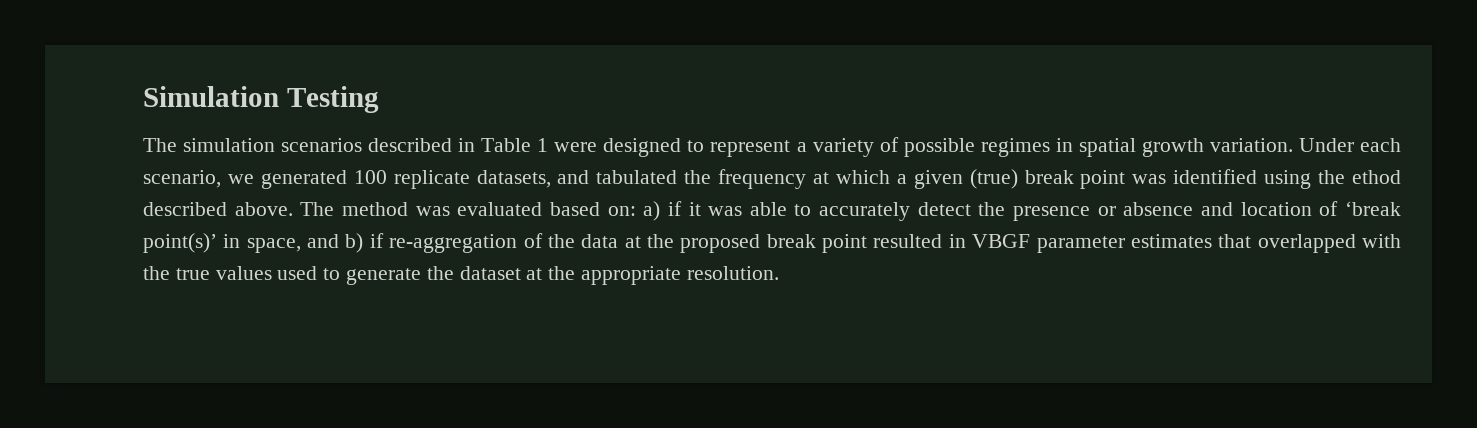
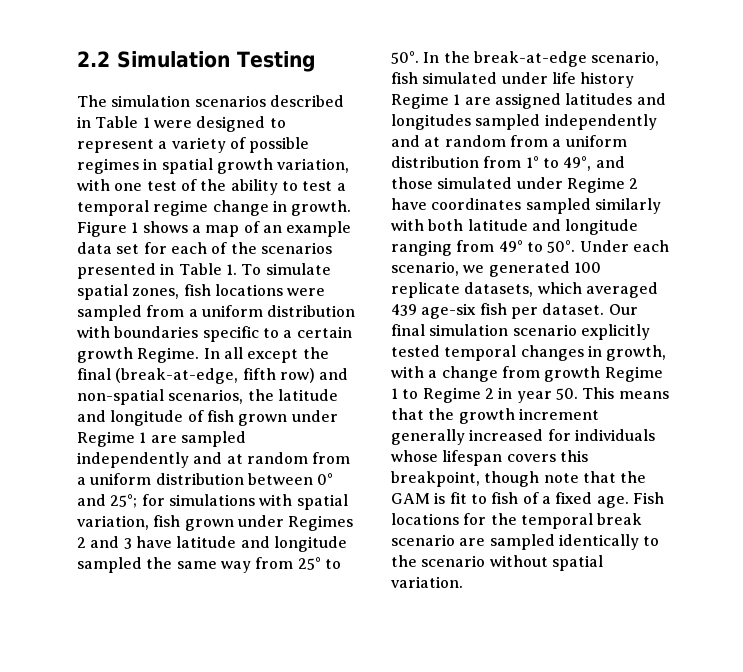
(143, 96) none -> [77,51,110,67] 2.2
[1209,138,1293,152] variation. -> [277,158,350,173] [77,179,346,195] [77,200,352,216] [77,221,352,237] [77,242,332,254] [77,263,331,279] [77,284,326,300] [77,305,356,321] [77,326,352,342] [77,347,329,363] [77,368,349,384] [77,389,338,405] [77,410,338,426] [77,431,246,447] [77,452,351,468] [77,473,334,485] [77,494,348,510] [77,515,354,531] [77,536,347,552] [77,557,341,573] [391,51,660,67] [391,72,635,88] [391,93,666,109] [391,114,657,130] [391,135,627,147] [391,156,625,171] [391,177,639,193] [391,198,661,214] [391,219,639,235] [391,240,576,256] variation, with one test of the ability to test a temporal regime change in growth. Figure 1 shows a map of an example data set for each of the scenarios presented in Table 1. To simulate spatial zones, fish locations were sampled from a uniform distribution with boundaries specific to a certain growth Regime. In all except the final (break-at-edge, fifth row) and non-spatial scenarios, the latitude and longitude of fish grown under Regime 1 are sampled independently and at random from a uniform distribution between 0° and 25°; for simulations with spatial variation, fish grown under Regimes 2 and 3 have latitude and longitude sampled the same way from 25° to 50°. In the break-at-edge scenario, fish simulated under life history Regime 1 are assigned latitudes and longitudes sampled independently and at random from a uniform distribution from 1° to 49°, and those simulated under Regime 2 have coordinates sampled similarly with both latitude and longitude ranging from 49° to 50°.
[557,169,1402,189] [143,201,1402,221] [143,233,1401,253] [143,266,779,285] and tabulated the frequency at which a given (true) break point was identified using the ethod described above. The method was evaluated based on: a) if it was able to accurately detect the presence or absence and location of ‘break point(s)’ in space, and b) if re-aggregation of the data at the proposed break point resulted in VBGF parameter estimates that overlapped with the true values used to generate the dataset at the appropriate resolution. -> [537,282,658,298] [391,303,638,319] [391,324,650,340] [391,345,667,361] [391,366,663,382] [391,387,669,403] [391,408,599,424] [391,429,655,445] [391,450,588,466] [391,471,647,487] [391,492,664,508] [391,513,643,529] [391,534,660,550] [391,555,603,571] [391,576,463,588] which averaged 439 age-six fish per dataset. Our final simulation scenario explicitly tested temporal changes in growth, with a change from growth Regime 1 to Regime 2 in year 50. This means that the growth increment generally increased for individuals whose lifespan covers this breakpoint, though note that the GAM is fit to fish of a fixed age. Fish locations for the temporal break scenario are sampled identically to the scenario without spatial variation.

